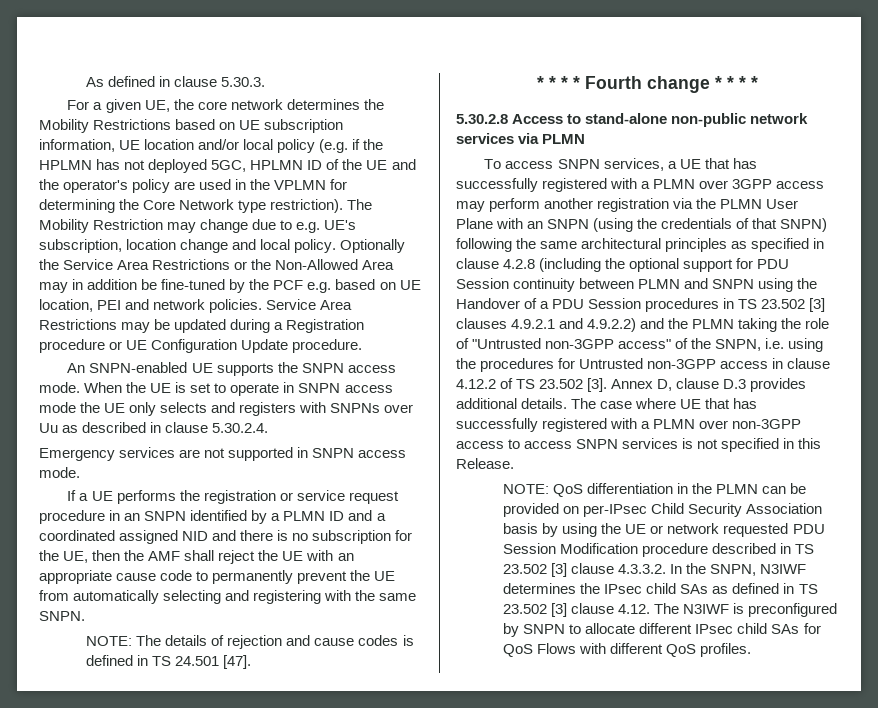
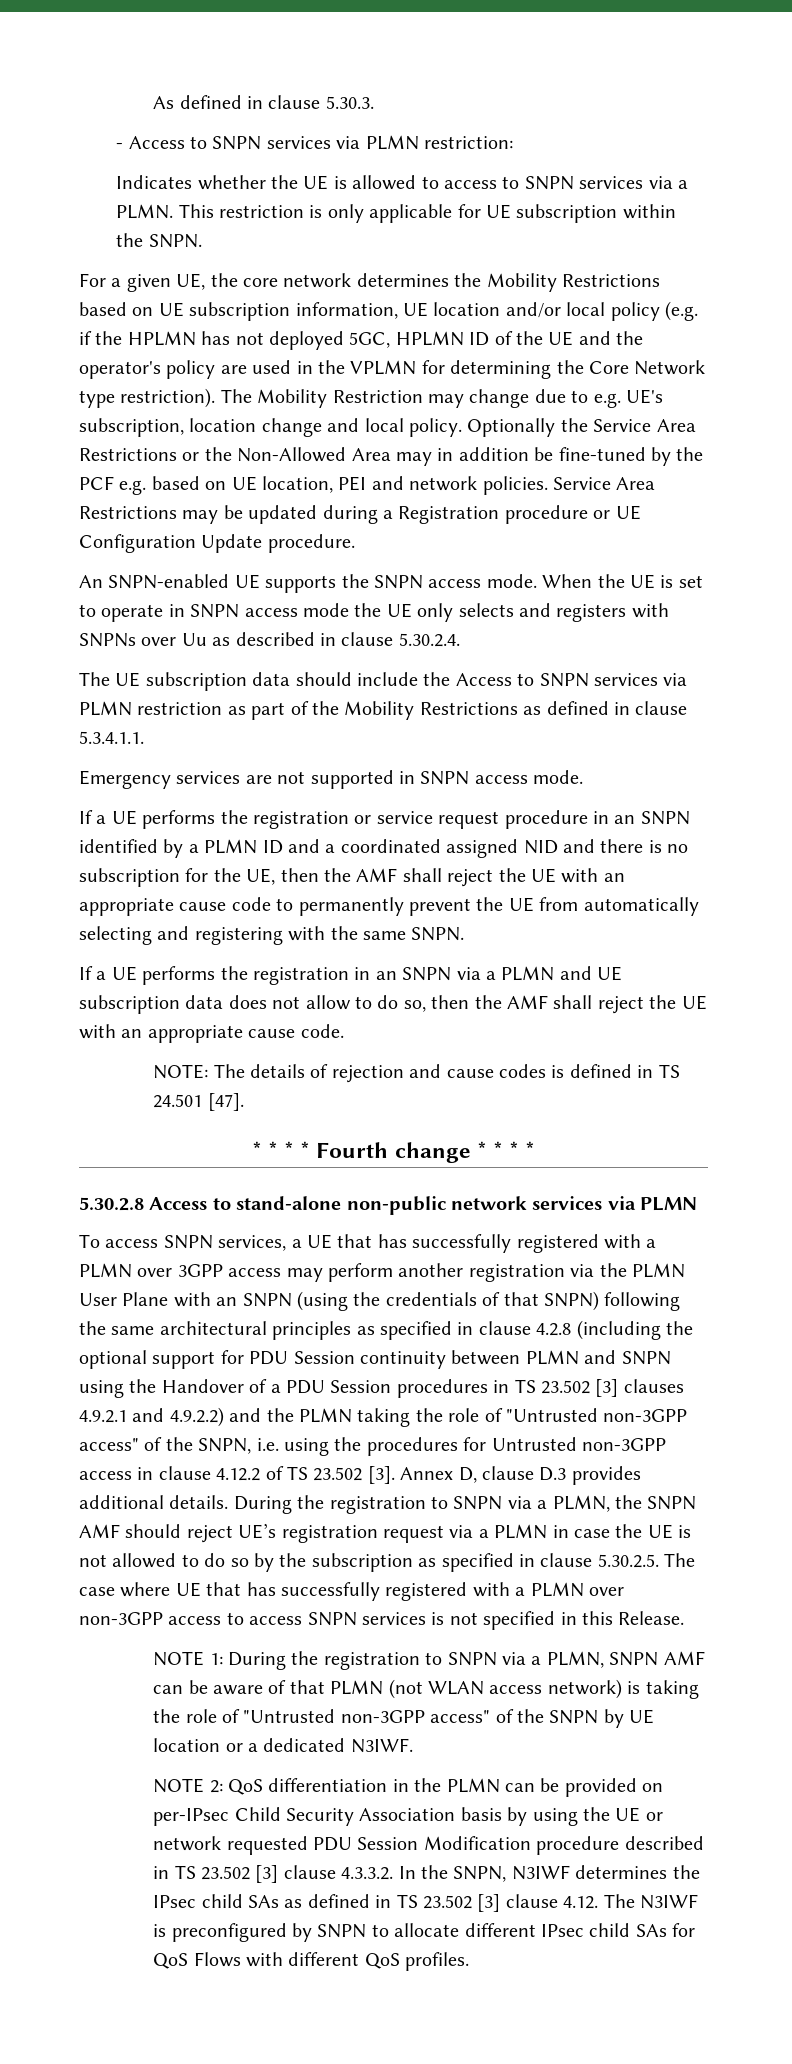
(266, 82) none -> [116,135,513,150] [116,175,688,190] [116,204,676,223] [116,233,202,248] // - Access to SNPN services via PLMN restriction: // Indicates whether the UE is allowed to access to SNPN services via a PLMN. This restriction is only applicable for UE subscription within the SNPN.
(269, 428) none -> [79,672,688,691] [79,701,688,720] [79,731,144,744] // The UE subscription data should include the Access to SNPN services via PLMN restriction as part of the Mobility Restrictions as defined in clause 5.3.4.1.1.
(85, 616) none -> [79,966,623,985] [79,995,707,1014] [79,1024,344,1043] // If a UE performs the registration in an SNPN via a PLMN and UE subscription data does not allow to do so, then the AMF shall reject the UE with an appropriate cause code.
(568, 403) none -> [233,1495,697,1514] [79,1523,692,1543] [79,1553,659,1572] During the registration to SNPN via a PLMN, the SNPN AMF should reject UE’s registration request via a PLMN in case the UE is not allowed to do so by the subscription as specified in clause 5.30.2.5.
[503,484,550,494] NOTE: -> [153,1651,705,1670] [153,1679,699,1699] [153,1709,655,1728] [153,1738,413,1753] [153,1778,223,1793] NOTE 1: During the registration to SNPN via a PLMN, SNPN AMF can be aware of that PLMN (not WLAN access network) is taking the role of "Untrusted non-3GPP access" of the SNPN by UE location or a dedicated N3IWF. // NOTE 2:

